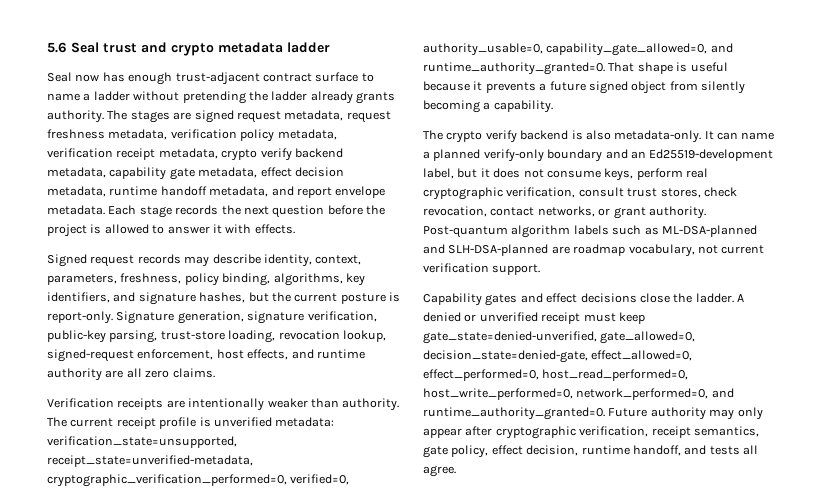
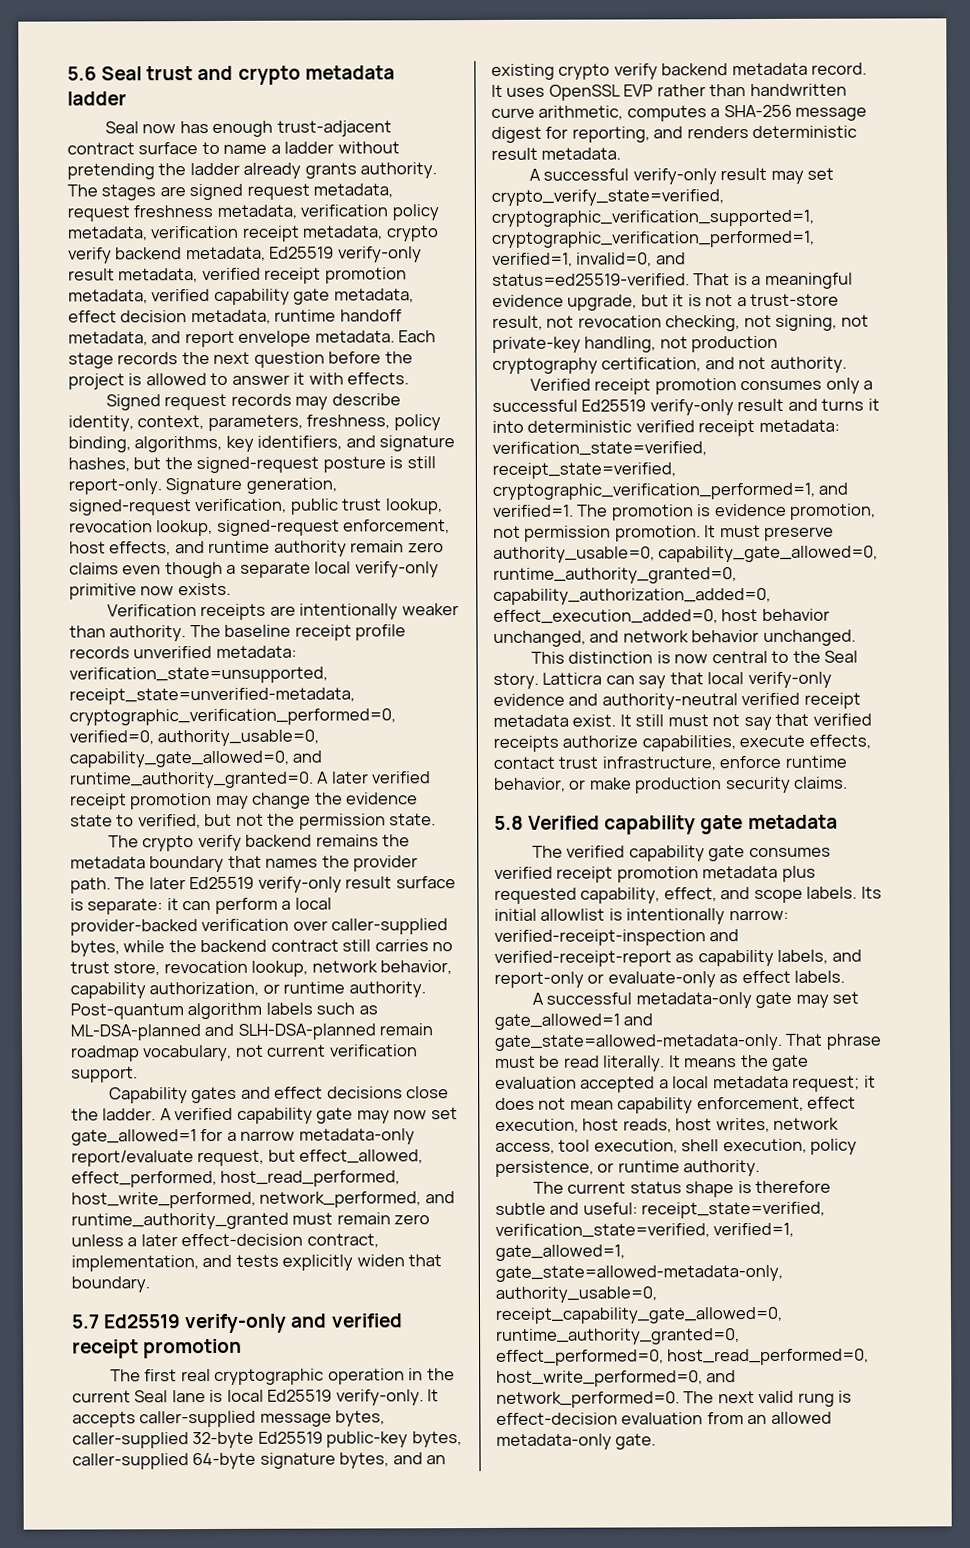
(106, 172) none -> [269,246,422,263] [68,267,407,284] [68,289,211,304] Ed25519 verify-only result metadata, verified receipt promotion metadata, verified
[294,293,338,302] current -> [196,456,320,474] signed-request
(400, 297) none -> [406,456,436,469] still
[247,311,377,324] [47,330,276,343] signature verification, public-key parsing, trust-store loading, -> [68,498,443,516] signed-request verification, public trust lookup,
[105,368,215,378] are all zero claims. -> [350,540,444,553] [69,561,439,579] [69,582,231,600] remain zero claims even though a separate local verify-only primitive now exists.
[70,418,114,427] current -> [224,624,292,637] baseline
[199,417,211,427] is -> [69,646,130,659] records
[608,62,728,74] [423,81,745,94] [423,100,553,113] [423,130,775,143] [423,149,774,162] [423,168,708,181] [423,187,737,200] [423,206,646,219] That shape is useful because it prevents a future signed object from silently becoming a capability. // The crypto verify backend is also metadata-only. It can name a planned verify-only boundary and an Ed25519-development label, but it does not consume keys, perform real cryptographic verification, consult trust stores, check revocation, contact networks, or grant -> [316,771,432,784] [70,792,419,810] [70,813,437,830] [107,834,411,852] [70,855,419,873] [70,876,456,894] [70,897,332,915] [70,918,449,936] [70,939,454,957] [70,960,453,977] [70,981,346,999] A later verified receipt promotion may change the evidence state to verified, but not the permission state. // The crypto verify backend remains the metadata boundary that names the provider path. The later Ed25519 verify-only result surface is separate: it can perform a local provider-backed verification over caller-supplied bytes, while the backend contract still carries no trust store, revocation lookup, network behavior, capability authorization, or runtime
[551,246,570,254] are -> [379,1023,434,1036] remain
[423,312,645,324] [423,331,696,344] [423,350,693,363] [423,369,689,381] [423,388,734,400] [423,407,763,420] [423,426,759,439] [423,445,758,458] [423,465,456,477] denied or unverified receipt must keep gate_state=denied-unverified, gate_allowed=0, decision_state=denied-gate, effect_allowed=0, effect_performed=0, host_read_performed=0, host_write_performed=0, network_performed=0, and runtime_authority_granted=0. Future authority may only appear after cryptographic verification, receipt semantics, gate policy, effect decision, runtime handoff, and tests all agree. -> [174,1107,458,1124] [71,1128,415,1146] [71,1149,424,1167] [71,1170,401,1188] [71,1191,455,1209] [71,1212,431,1230] [71,1233,379,1248] [71,1254,443,1272] [71,1276,150,1293] [71,1313,403,1334] [72,1338,243,1359] [109,1368,455,1385] [72,1389,440,1406] [72,1410,386,1428] [72,1431,462,1449] [72,1452,447,1470] [491,62,868,80] [491,83,847,101] [491,104,868,122] [491,125,858,143] [491,147,622,160] [528,167,835,185] [491,189,724,206] [491,209,814,227] [492,230,815,248] [492,252,686,267] [492,272,853,289] [492,293,840,311] [492,314,869,332] [492,335,779,353] [492,356,847,374] [529,377,874,395] [492,398,880,416] [492,419,840,437] [492,441,707,456] [492,462,676,479] [492,482,849,500] [493,503,877,521] [493,524,835,542] [493,545,879,563] [493,567,737,584] [493,587,771,605] [493,608,830,624] [493,629,856,647] [530,650,859,664] [493,671,832,689] [493,692,861,710] [493,713,872,731] [493,734,871,752] [493,755,847,771] [494,776,849,794] [494,814,838,835] [531,845,831,862] [494,865,816,883] [494,886,882,904] [494,908,789,925] [494,929,740,946] [494,949,862,967] [494,970,846,988] [531,991,860,1009] [494,1013,654,1030] [494,1033,882,1051] [495,1054,810,1072] [495,1075,876,1093] [495,1096,857,1114] [495,1117,840,1133] [495,1138,858,1155] [495,1159,761,1177] [532,1180,832,1198] [495,1201,826,1219] [495,1222,795,1238] [495,1244,625,1261] [495,1264,783,1282] [495,1286,657,1303] [495,1306,783,1324] [496,1328,740,1345] [496,1348,870,1366] [496,1370,737,1387] [496,1390,853,1408] [496,1411,832,1425] [496,1433,657,1450] verified capability gate may now set gate_allowed=1 for a narrow metadata-only report/evaluate request, but effect_allowed, effect_performed, host_read_performed, host_write_performed, network_performed, and runtime_authority_granted must remain zero unless a later effect-decision contract, implementation, and tests explicitly widen that boundary. // 5.7 Ed25519 verify-only and verified receipt promotion // The first real cryptographic operation in the current Seal lane is local Ed25519 verify-only. It accepts caller-supplied message bytes, caller-supplied 32-byte Ed25519 public-key bytes, caller-supplied 64-byte signature bytes, and an existing crypto verify backend metadata record. It uses OpenSSL EVP rather than handwritten curve arithmetic, computes a SHA-256 message digest for reporting, and renders deterministic result metadata. // A successful verify-only result may set crypto_verify_state=verified, cryptographic_verification_supported=1, cryptographic_verification_performed=1, verified=1, invalid=0, and status=ed25519-verified. That is a meaningful evidence upgrade, but it is not a trust-store result, not revocation checking, not signing, not private-key handling, not production cryptography certification, and not authority. // Verified receipt promotion consumes only a successful Ed25519 verify-only result and turns it into deterministic verified receipt metadata: verification_state=verified, receipt_state=verified, cryptographic_verification_performed=1, and verified=1. The promotion is evidence promotion, not permission promotion. It must preserve authority_usable=0, capability_gate_allowed=0, runtime_authority_granted=0, capability_authorization_added=0, effect_execution_added=0, host behavior unchanged, and network behavior unchanged. // This distinction is now central to the Seal story. Latticra can say that local verify-only evidence and authority-neutral verified receipt metadata exist. It still must not say that verified receipts authorize capabilities, execute effects, contact trust infrastructure, enforce runtime behavior, or make production security claims. // 5.8 Verified capability gate metadata // The verified capability gate consumes verified receipt promotion metadata plus requested capability, effect, and scope labels. Its initial allowlist is intentionally narrow: verified-receipt-inspection and verified-receipt-report as capability labels, and report-only or evaluate-only as effect labels. // A successful metadata-only gate may set gate_allowed=1 and gate_state=allowed-metadata-only. That phrase must be read literally. It means the gate evaluation accepted a local metadata request; it does not mean capability enforcement, effect execution, host reads, host writes, network access, tool execution, shell execution, policy persistence, or runtime authority. // The current status shape is therefore subtle and useful: receipt_state=verified, verification_state=verified, verified=1, gate_allowed=1, gate_state=allowed-metadata-only, authority_usable=0, receipt_capability_gate_allowed=0, runtime_authority_granted=0, effect_performed=0, host_read_performed=0, host_write_performed=0, and network_performed=0. The next valid rung is effect-decision evaluation from an allowed metadata-only gate.

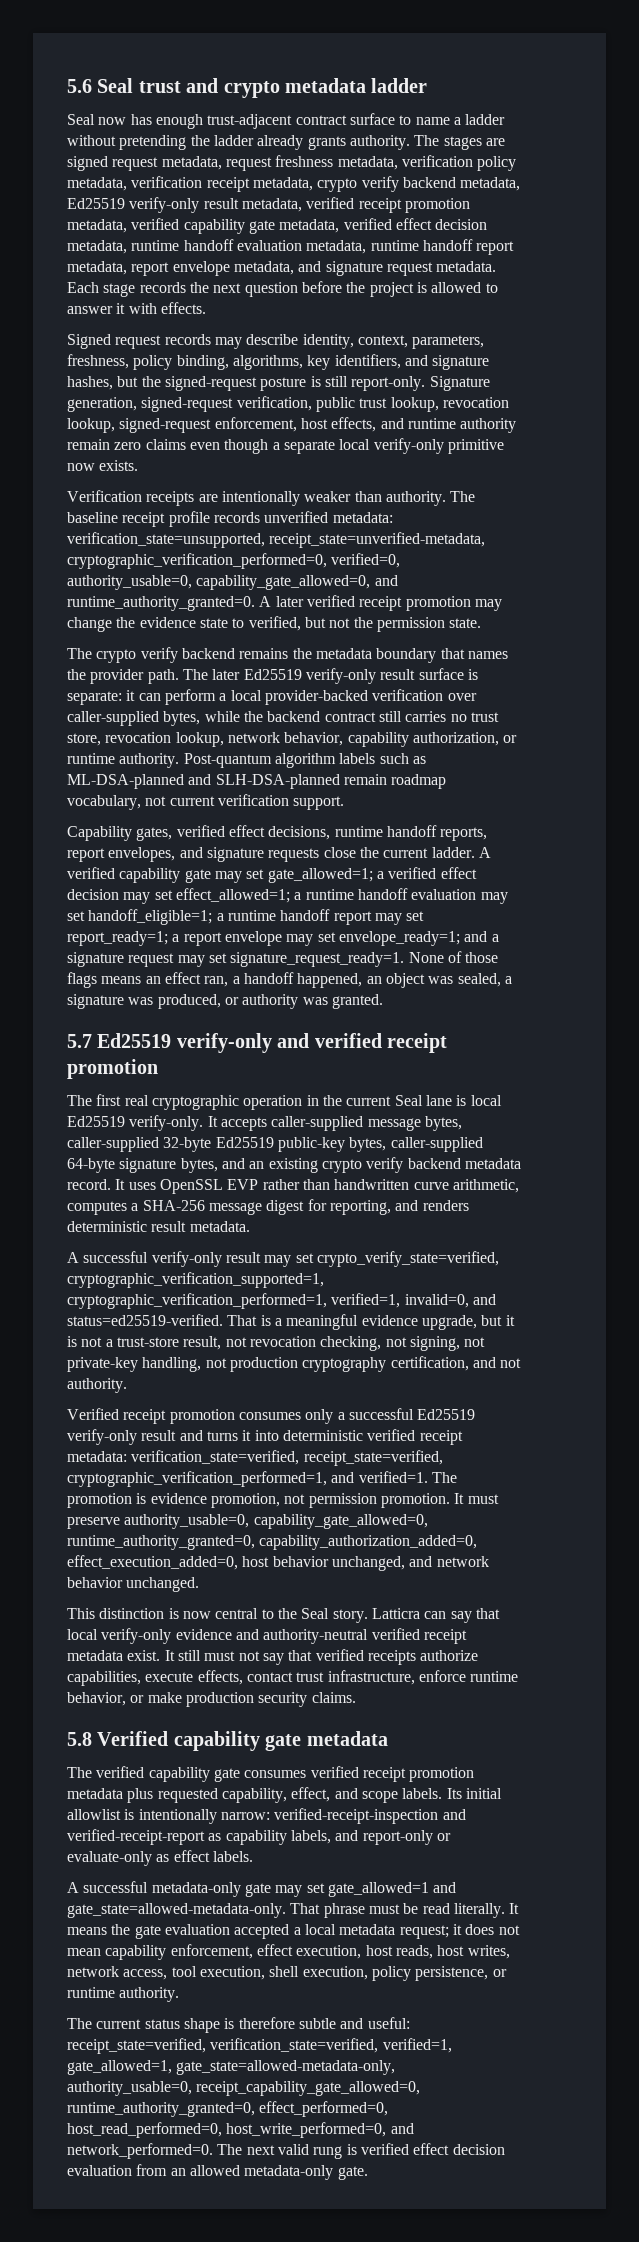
(414, 295) none -> [343,218,392,230] verified
[68,330,312,348] metadata, and report envelope -> [236,239,515,255] [67,261,433,276] evaluation metadata, runtime handoff report metadata, report envelope metadata, and signature request
[191,1086,403,1104] gates and effect decisions -> [136,825,488,841] [67,847,320,862] gates, verified effect decisions, runtime handoff reports, report envelopes, and signature requests
(99, 1114) none -> [383,848,429,858] current
[393,1107,458,1120] [71,1128,415,1146] [71,1149,424,1167] [71,1170,401,1188] [71,1191,455,1209] [71,1212,431,1230] [71,1233,379,1248] [71,1254,443,1272] [71,1276,150,1293] now set gate_allowed=1 for a narrow metadata-only report/evaluate request, but effect_allowed, effect_performed, host_read_performed, host_write_performed, network_performed, and runtime_authority_granted must remain zero unless a later effect-decision contract, implementation, and tests explicitly widen that boundary. -> [246,867,477,883] [67,888,508,904] [67,909,425,925] [67,931,499,946] [67,951,499,967] [67,972,512,988] [67,994,383,1009] set gate_allowed=1; a verified effect decision may set effect_allowed=1; a runtime handoff evaluation may set handoff_eligible=1; a runtime handoff report may set report_ready=1; a report envelope may set envelope_ready=1; and a signature request may set signature_request_ready=1. None of those flags means an effect ran, a handoff happened, an object was sealed, a signature was produced, or authority was granted.
[496,1412,618,1425] effect-decision -> [360,2143,505,2155] verified effect decision

